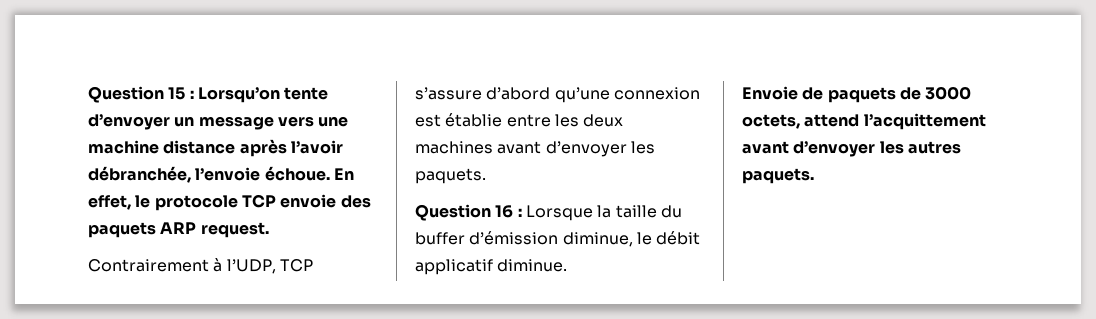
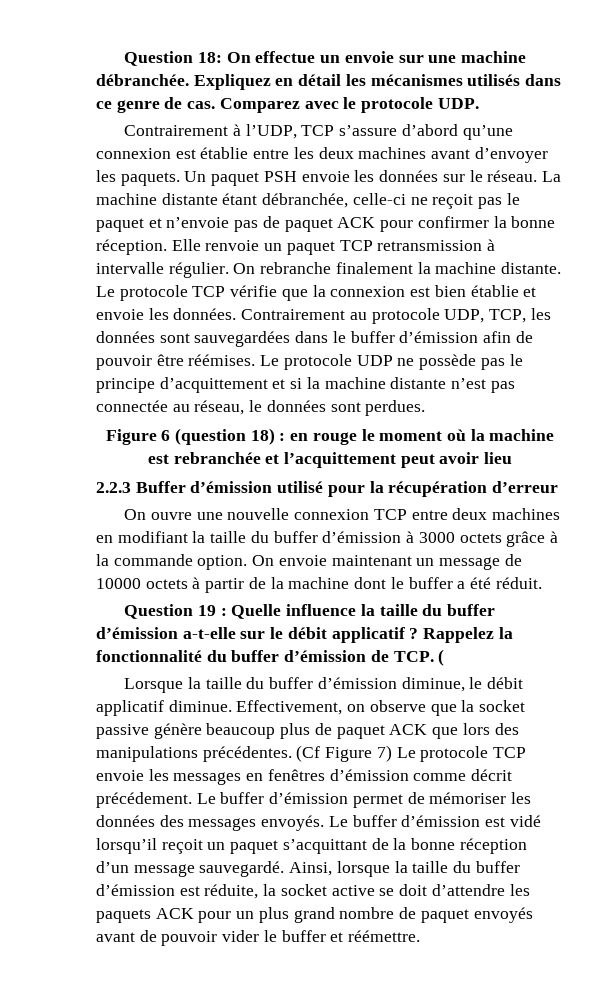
[88,86,329,103] [88,114,349,130] [88,139,343,157] [88,166,354,183] [88,194,371,211] [88,222,269,238] Question 15 : Lorsqu’on tente d’envoyer un message vers une machine distance après l’avoir débranchée, l’envoie échoue. En effet, le protocole TCP envoie des paquets ARP request. -> [124,51,527,66] [96,74,562,90] [96,97,479,113] Question 18: On effectue un envoie sur une machine débranchée. Expliquez en détail les mécanismes utilisés dans ce genre de cas. Comparez avec le protocole UDP.
[415,204,522,221] // Question 16 : -> [184,170,561,186] [96,193,520,209] [96,216,556,232] [96,239,496,255] [96,262,562,278] [96,285,537,301] [96,308,551,324] [96,331,533,347] [96,354,523,370] [96,377,515,393] [96,400,426,416] [105,428,555,445] [147,452,513,468] [96,481,559,497] [124,508,561,520] [96,531,558,547] [96,554,522,570] [96,577,542,593] [124,604,496,619] [96,627,513,643] [96,649,445,666] Un paquet PSH envoie les données sur le réseau. La machine distante étant débranchée, celle-ci ne reçoit pas le paquet et n’envoie pas de paquet ACK pour confirmer la bonne réception. Elle renvoie un paquet TCP retransmission à intervalle régulier. On rebranche finalement la machine distante. Le protocole TCP vérifie que la connexion est bien établie et envoie les données. Contrairement au protocole UDP, TCP, les données sont sauvegardées dans le buffer d’émission afin de pouvoir être réémises. Le protocole UDP ne possède pas le principe d’acquittement et si la machine distante n’est pas connectée au réseau, le données sont perdues. // Figure 6 (question 18) : en rouge le moment où la machine est rebranchée et l’acquittement peut avoir lieu // 2.2.3 Buffer d’émission utilisé pour la récupération d’erreur // On ouvre une nouvelle connexion TCP entre deux machines en modifiant la taille du buffer d’émission à 3000 octets grâce à la commande option. On envoie maintenant un message de 10000 octets à partir de la machine dont le buffer a été réduit. // Question 19 : Quelle influence la taille du buffer d’émission a-t-elle sur le débit applicatif ? Rappelez la fonctionnalité du buffer d’émission de TCP. ( //
[742,86,972,103] [742,113,986,130] [742,141,961,157] [742,168,814,184] // Envoie de paquets de 3000 octets, attend l’acquittement avant d’envoyer les autres paquets. -> [236,700,526,716] [96,723,519,739] [96,745,527,762] [96,769,513,785] [96,792,532,808] [96,815,541,831] [96,838,527,854] [96,861,520,877] [96,884,530,899] [96,907,533,923] [96,930,421,946] Effectivement, on observe que la socket passive génère beaucoup plus de paquet ACK que lors des manipulations précédentes. (Cf Figure 7) Le protocole TCP envoie les messages en fenêtres d’émission comme décrit précédement. Le buffer d’émission permet de mémoriser les données des messages envoyés. Le buffer d’émission est vidé lorsqu’il reçoit un paquet s’acquittant de la bonne réception d’un message sauvegardé. Ainsi, lorsque la taille du buffer d’émission est réduite, la socket active se doit d’attendre les paquets ACK pour un plus grand nombre de paquet envoyés avant de pouvoir vider le buffer et réémettre.

